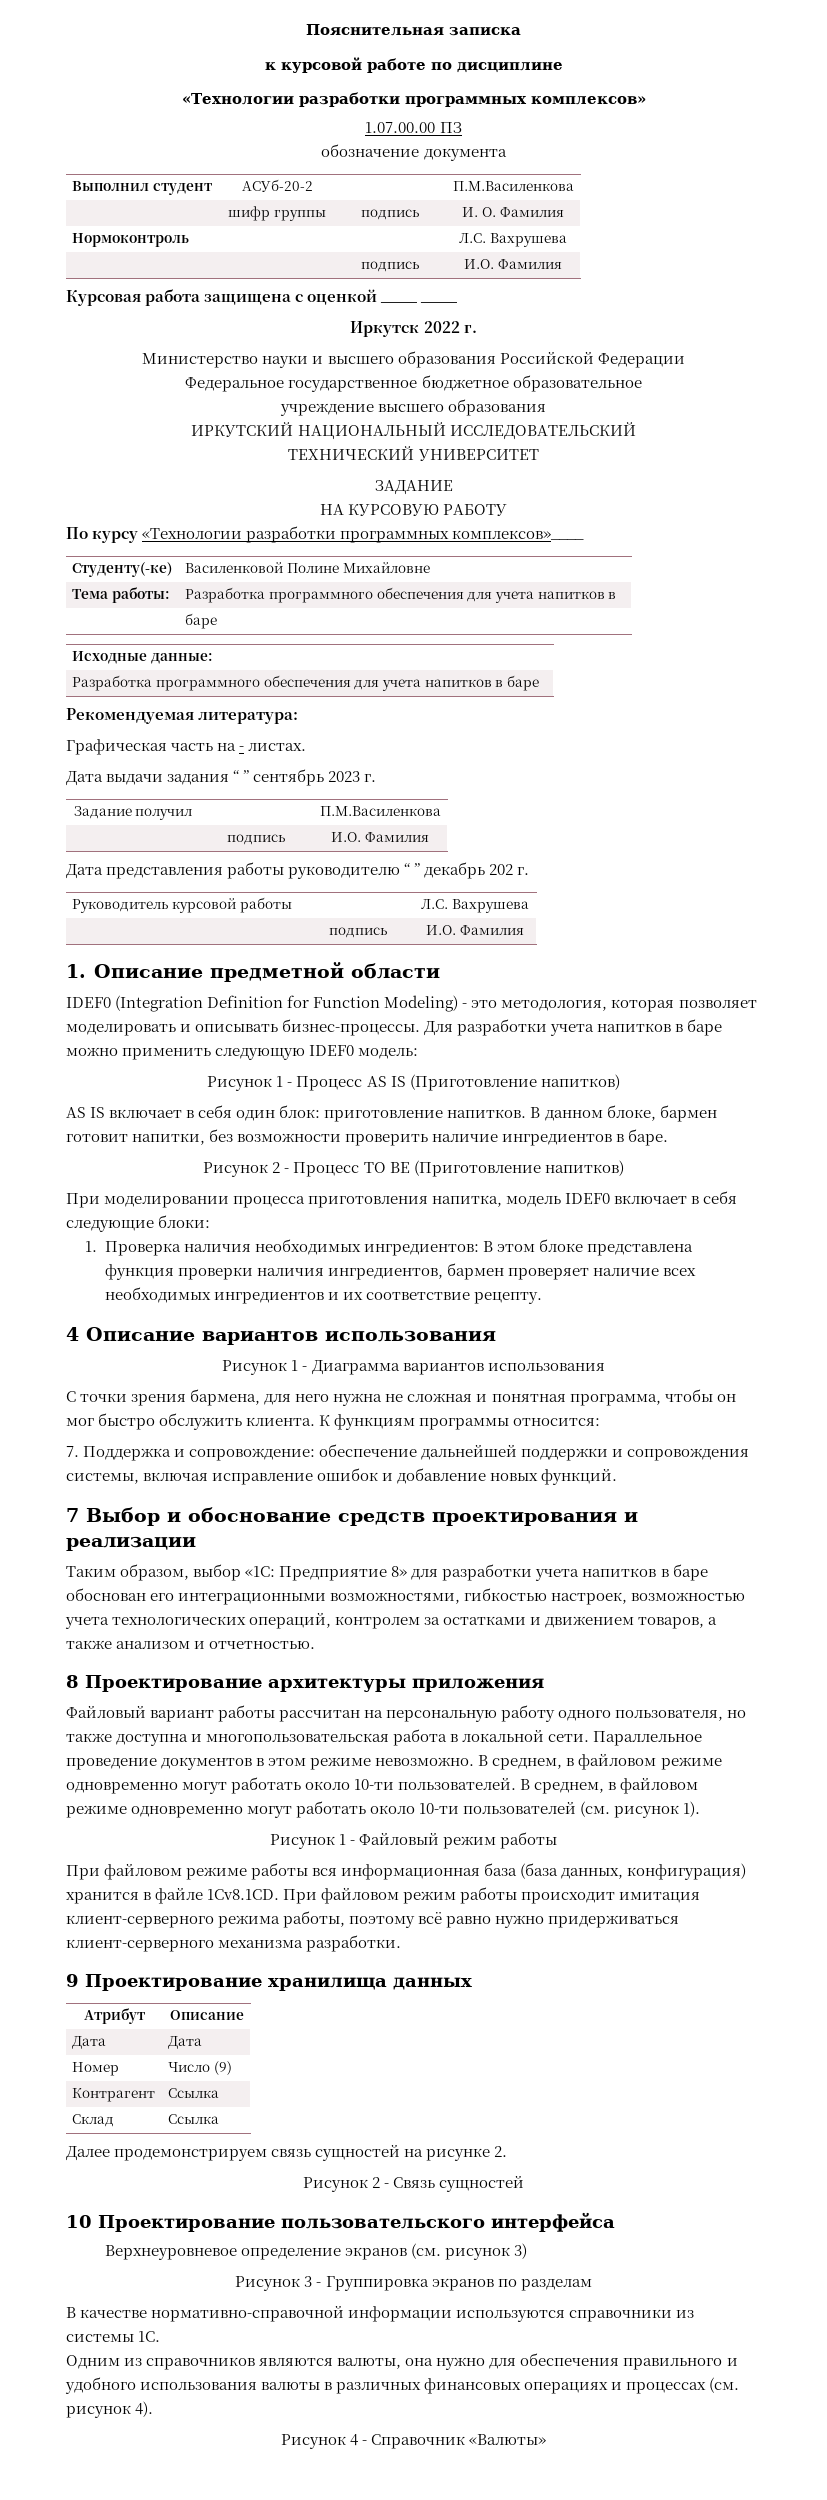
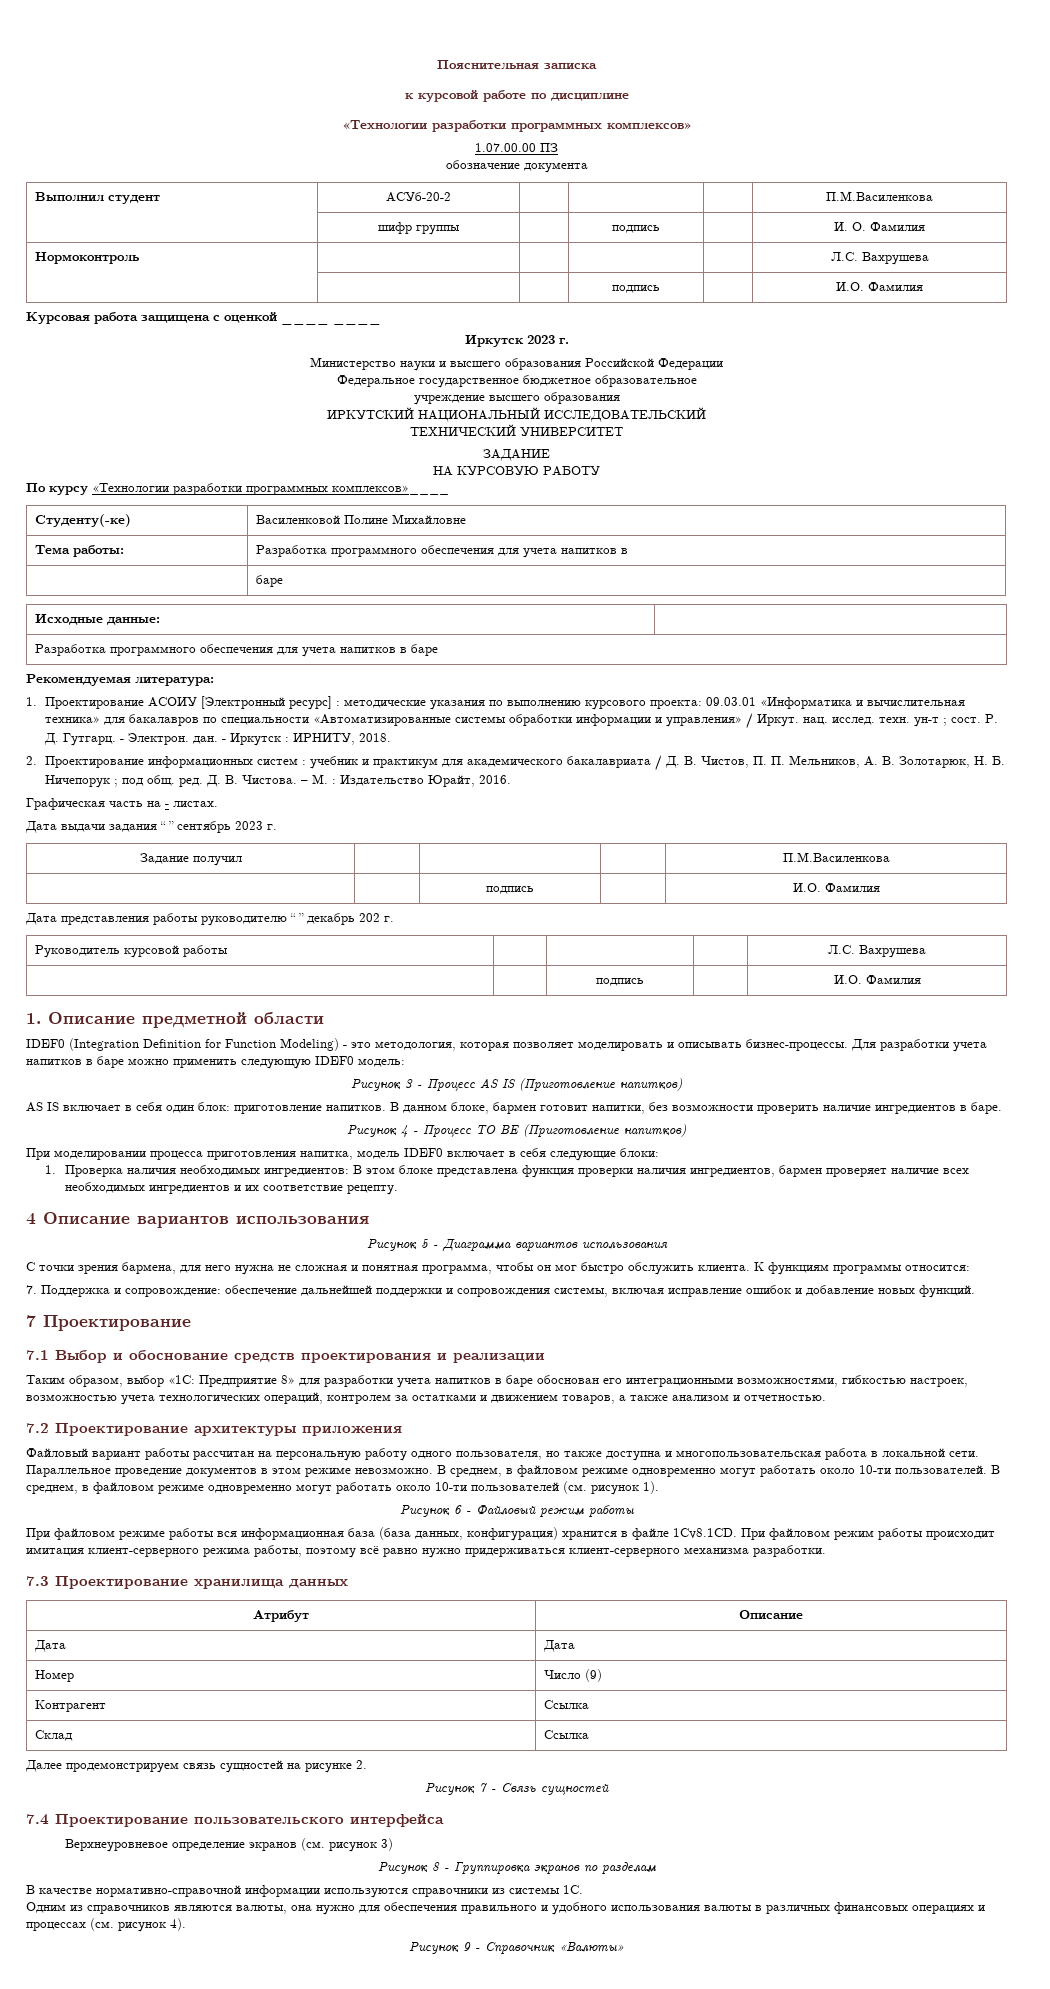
[423,321,460,333] 2022 -> [526,335,555,344] 2023
(299, 718) none -> [26,696,966,710] [45,713,999,729] [44,733,392,746] [26,755,1006,771] [45,774,512,788] // 1. Проектирование АСОИУ [Электронный ресурс] : методические указания по выполнению курсового проекта: 09.03.01 «Информатика и вычислительная техника» для бакалавров по специальности «Автоматизированные системы обработки информации и управления» / Иркут. нац. исслед. техн. ун-т ; сост. Р. Д. Гутгарц. - Электрон. дан. - Иркутск : ИРНИТУ, 2018. // 2. Проектирование информационных систем : учебник и практикум для академического бакалавриата / Д. В. Чистов, П. П. Мельников, А. В. Золотарюк, Н. Б. Ничепорук ; под общ. ред. Д. В. Чистова. – М. : Издательство Юрайт, 2016.
[276,1076,284,1087] 1 -> [405,1079,413,1088] 3
[272,1162,281,1173] 2 -> [401,1125,408,1137] 4
[291,1360,299,1371] 1 -> [420,1239,429,1248] 5
(79, 1515) none -> [43,1315,191,1331] [26,1350,49,1360] Проектирование // 7.1
[66,1675,79,1688] 8 -> [26,1423,49,1433] 7.2
[338,1834,346,1845] 1 -> [453,1505,462,1514] 6
[66,1974,79,1987] 9 -> [26,1576,49,1586] 7.3
[371,2177,380,2188] 2 -> [479,1783,488,1792] 7
[66,2215,92,2228] 10 -> [26,1814,49,1825] 7.4
[304,2276,313,2287] 3 -> [431,1862,440,1871] 8
[349,2434,358,2446] 4 -> [463,1942,471,1951] 9

